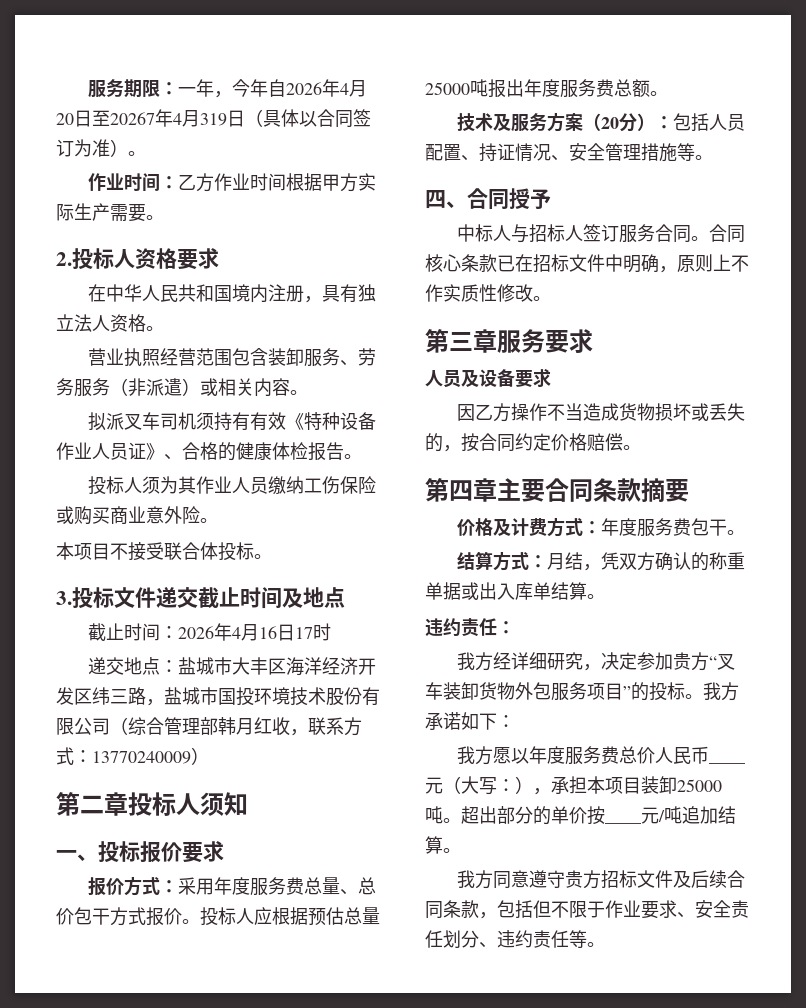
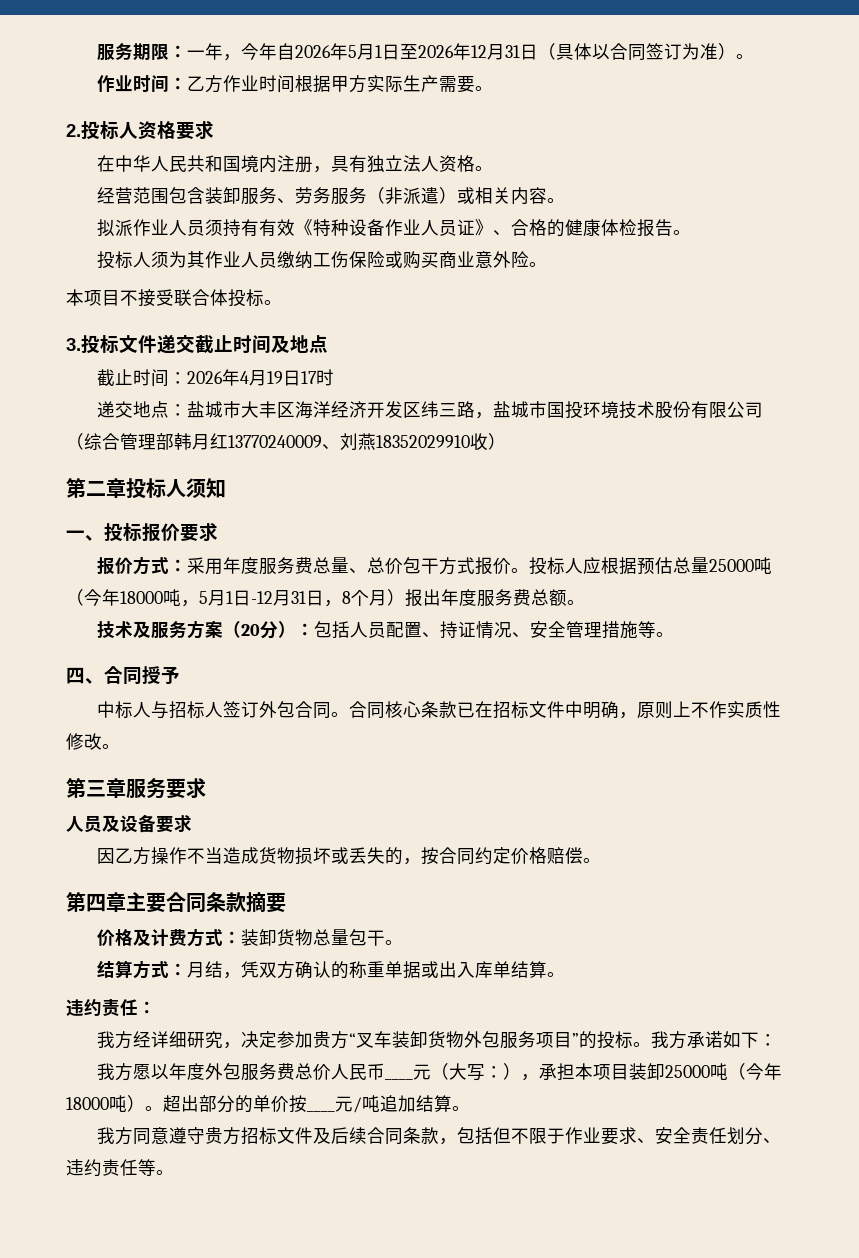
[339,80,367,97] [56,109,227,127] 4月20日至20267年4月319 -> [348,43,521,60] 5月1日至2026年12月31
[87,348,160,367] 营业执照 -> (494, 168) none
[123,412,196,430] 叉车司机 -> [133,219,206,236] 作业人员
[258,626,277,639] 16 -> [267,371,284,384] 19
[272,717,362,736] [56,747,191,765] 收，联系方式：13770240009 -> [228,433,488,451] 13770240009、刘燕18352029910收
(488, 88) none -> [66,589,405,607] （今年18000吨，5月1日-12月31日，8个月）
[618,224,655,243] 服务 -> [259,701,296,718] 外包
[600,518,691,537] 年度服务费 -> [241,929,350,946] 装卸货物总量
(565, 755) none -> [205,1063,242,1080] 外包
(443, 815) none -> [728,1063,783,1080] [66,1095,145,1112] （今年18000吨）

